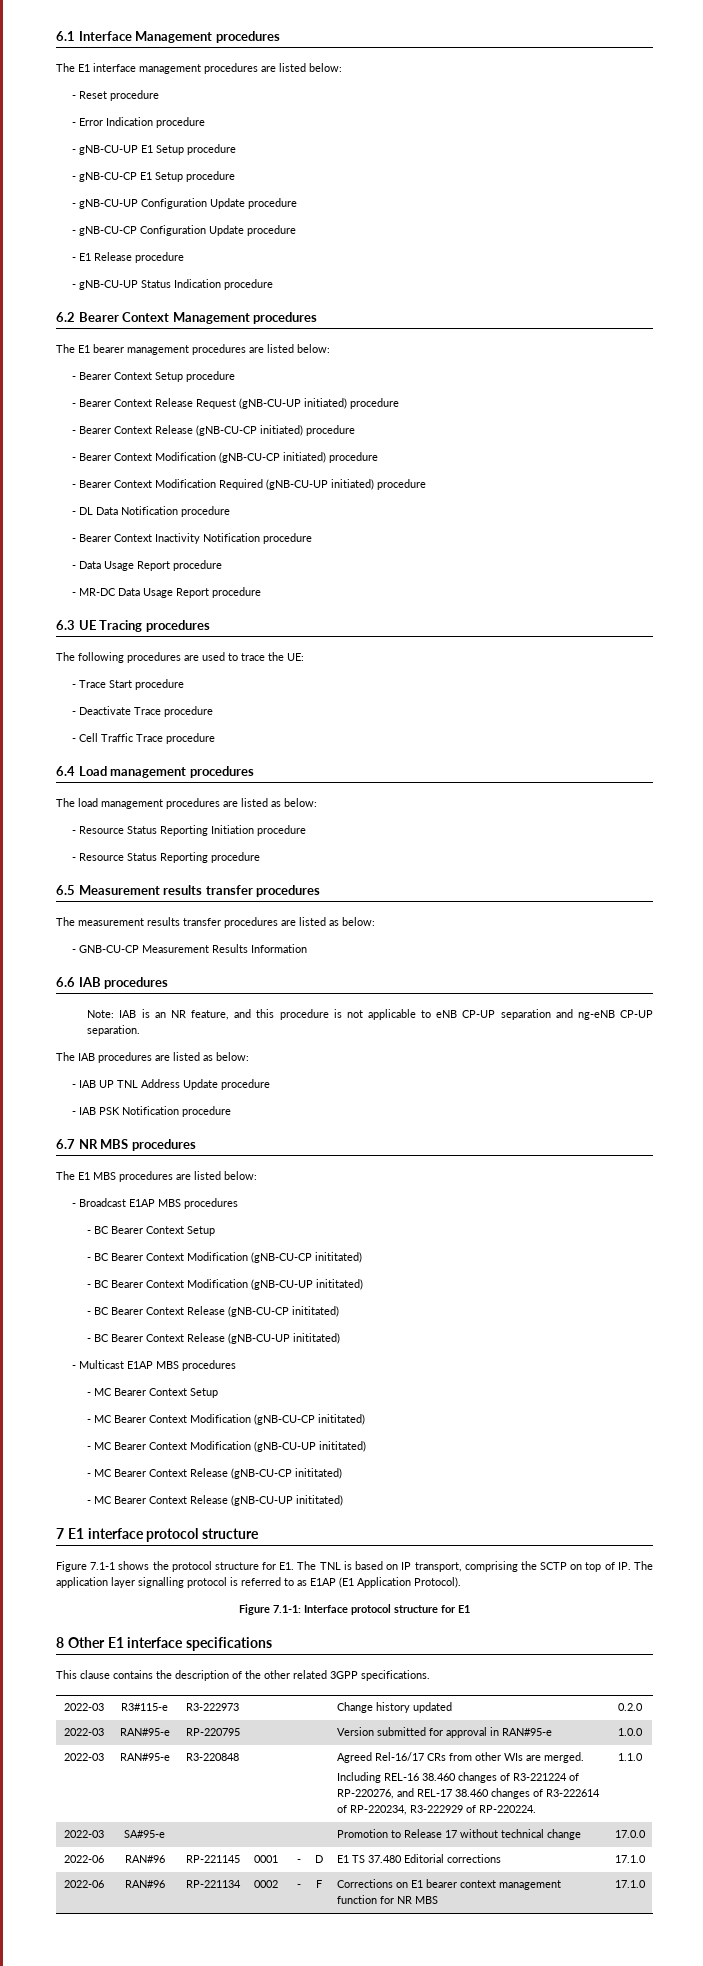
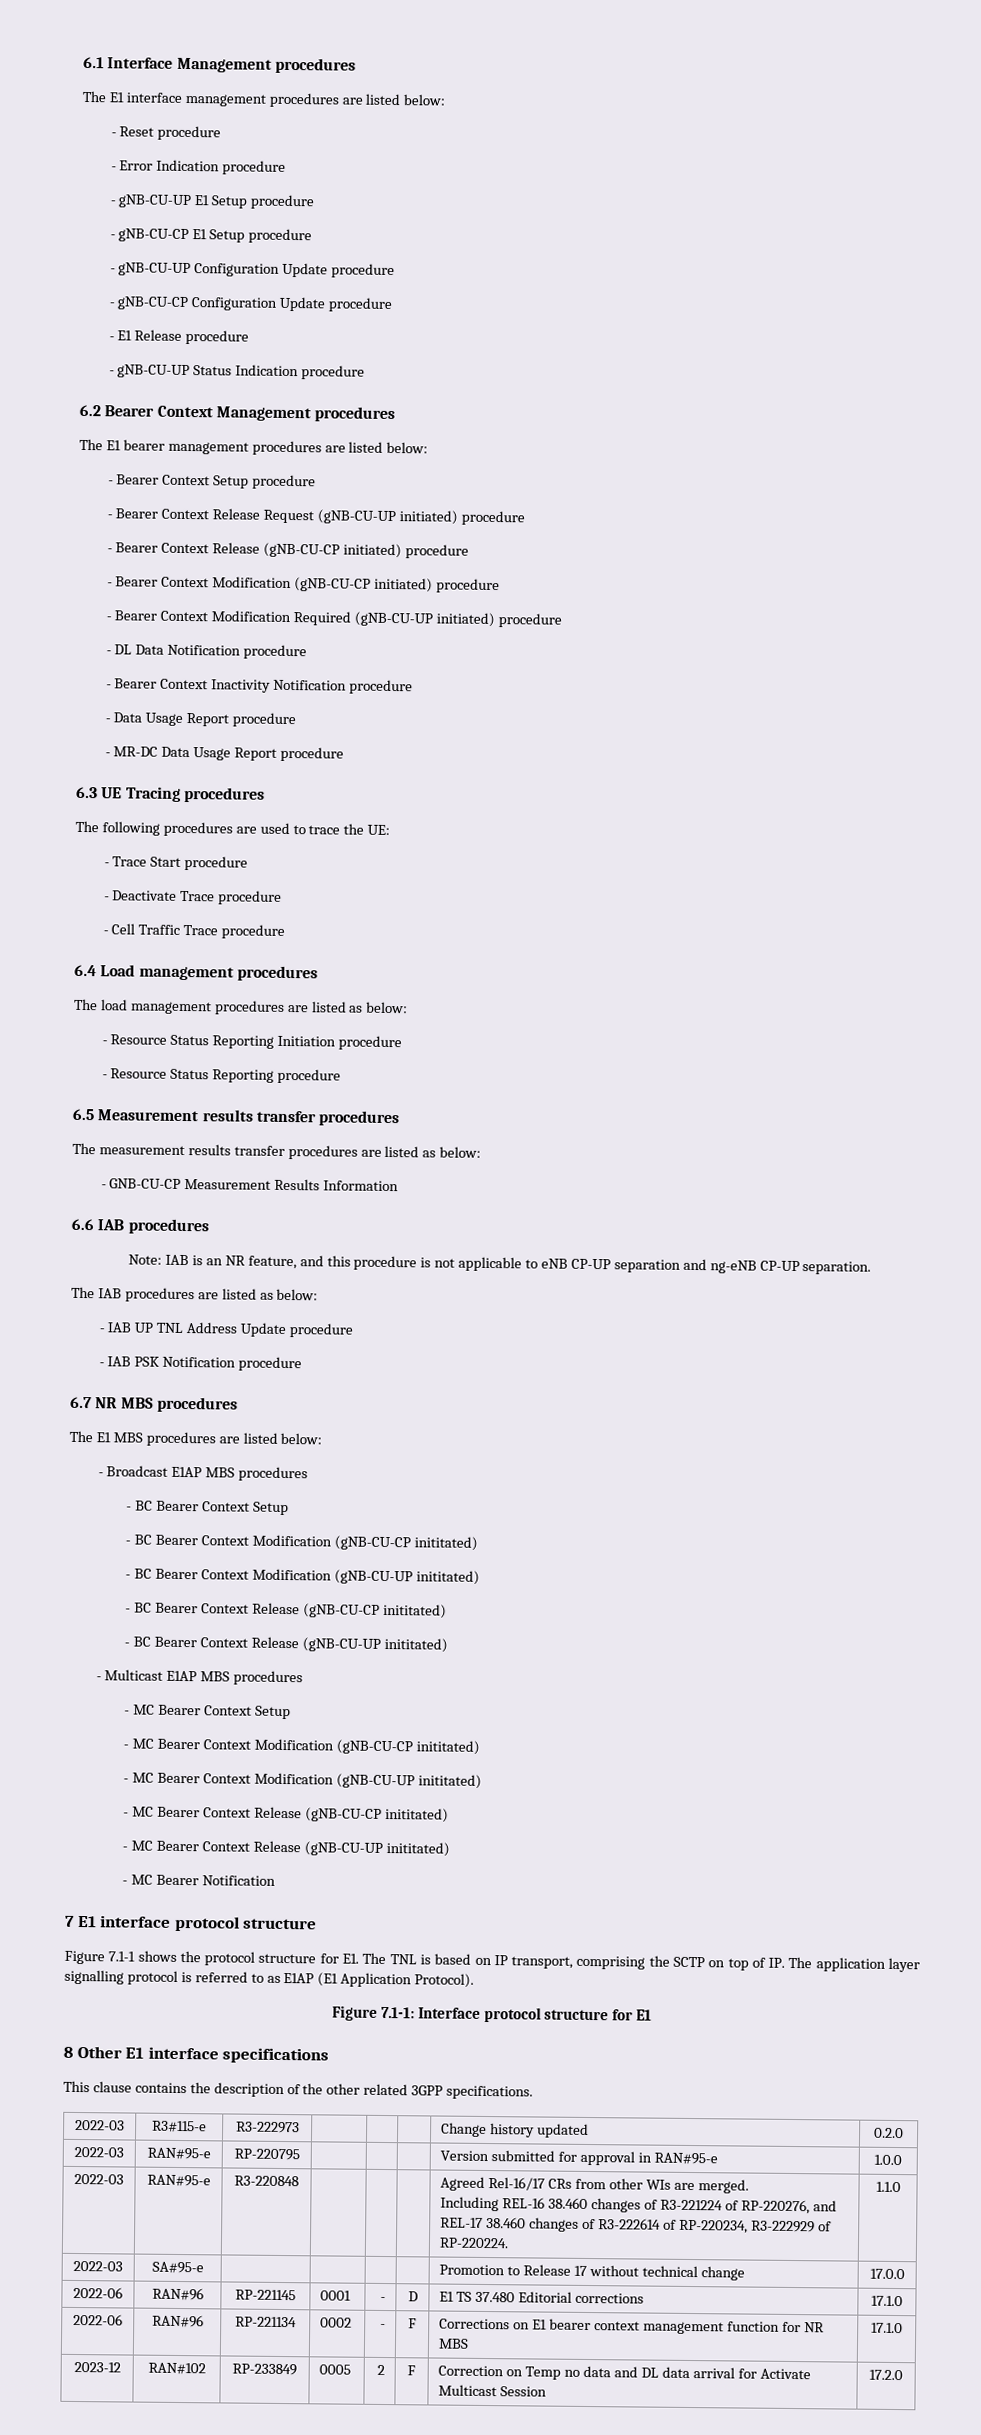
(344, 1500) none -> [122,1874,276,1886] // - MC Bearer Notification
(646, 1884) none -> [73,2361,121,2373] [147,2362,206,2375] [232,2363,297,2376] [319,2364,352,2375] [376,2364,385,2376] [407,2365,416,2376] [438,2365,811,2380] [438,2384,548,2397] [869,2369,903,2381] // 2023-12 | RAN#102 | RP-233849 | 0005 | 2 | F | Correction on Temp no data and DL data arrival for Activate Multicast Session | 17.2.0

